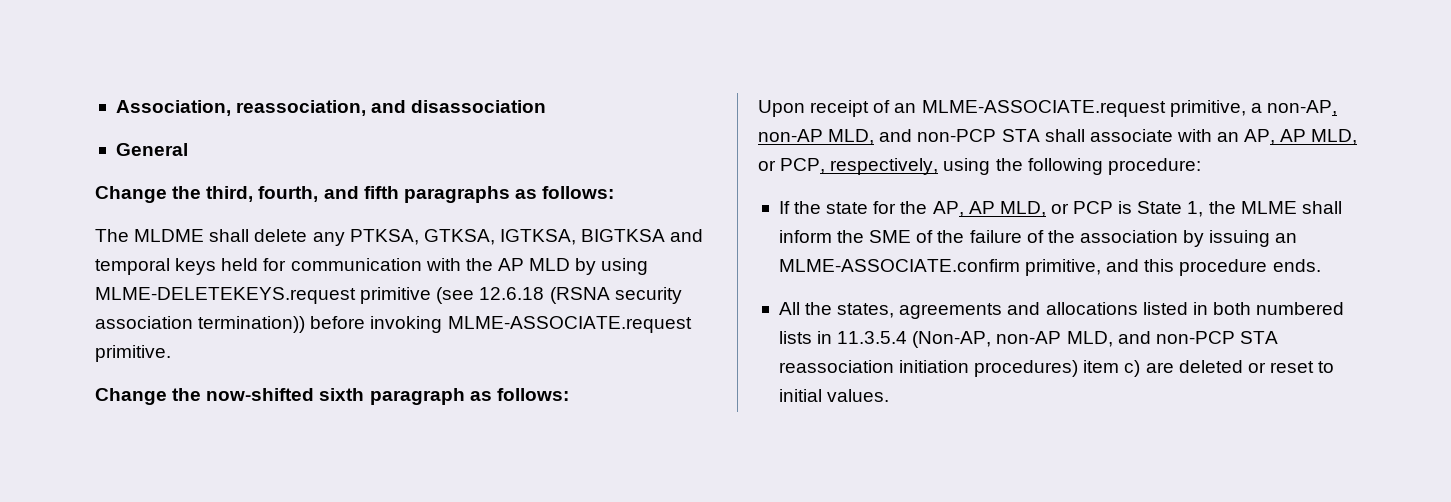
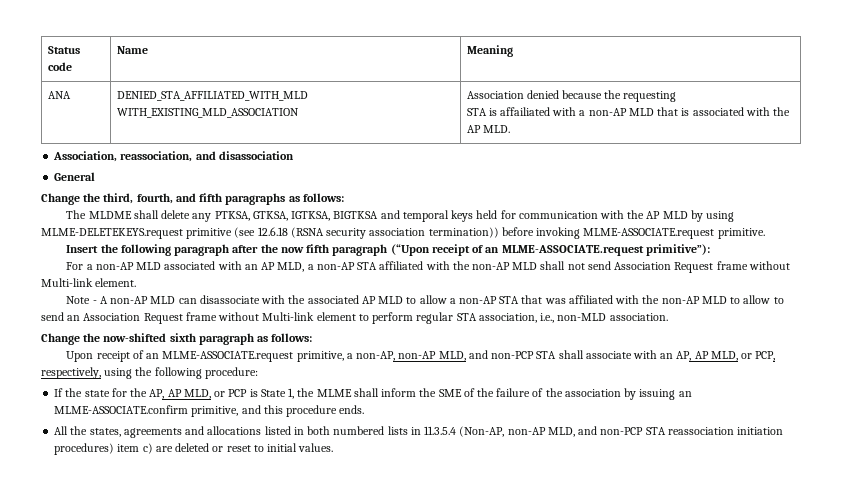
(115, 108) none -> [47,46,80,54] [47,62,72,71] [116,46,148,54] [466,45,513,57] [47,91,71,99] [116,91,308,101] [116,108,299,118] [466,90,677,102] [466,107,791,116] [466,125,510,133] Status code | Name | Meaning // ANA | DENIED_STA_AFFILIATED_WITH_MLD WITH_EXISTING_MLD_ASSOCIATION | Association denied because the requesting // STA is affailiated with a non-AP MLD that is associated with the AP MLD. //
(171, 353) none -> [66,244,710,256] [66,261,790,273] [41,278,137,287] [66,295,784,304] [41,312,668,324] // Insert the following paragraph after the now fifth paragraph (“Upon receipt of an MLME-ASSOCIATE.request primitive”): // For a non-AP MLD associated with an AP MLD, a non-AP STA affiliated with the non-AP MLD shall not send Association Request frame without Multi-link element. // Note - A non-AP MLD can disassociate with the associated AP MLD to allow a non-AP STA that was affiliated with the non-AP MLD to allow to send an Association Request frame without Multi-link element to perform regular STA association, i.e., non-MLD association.

